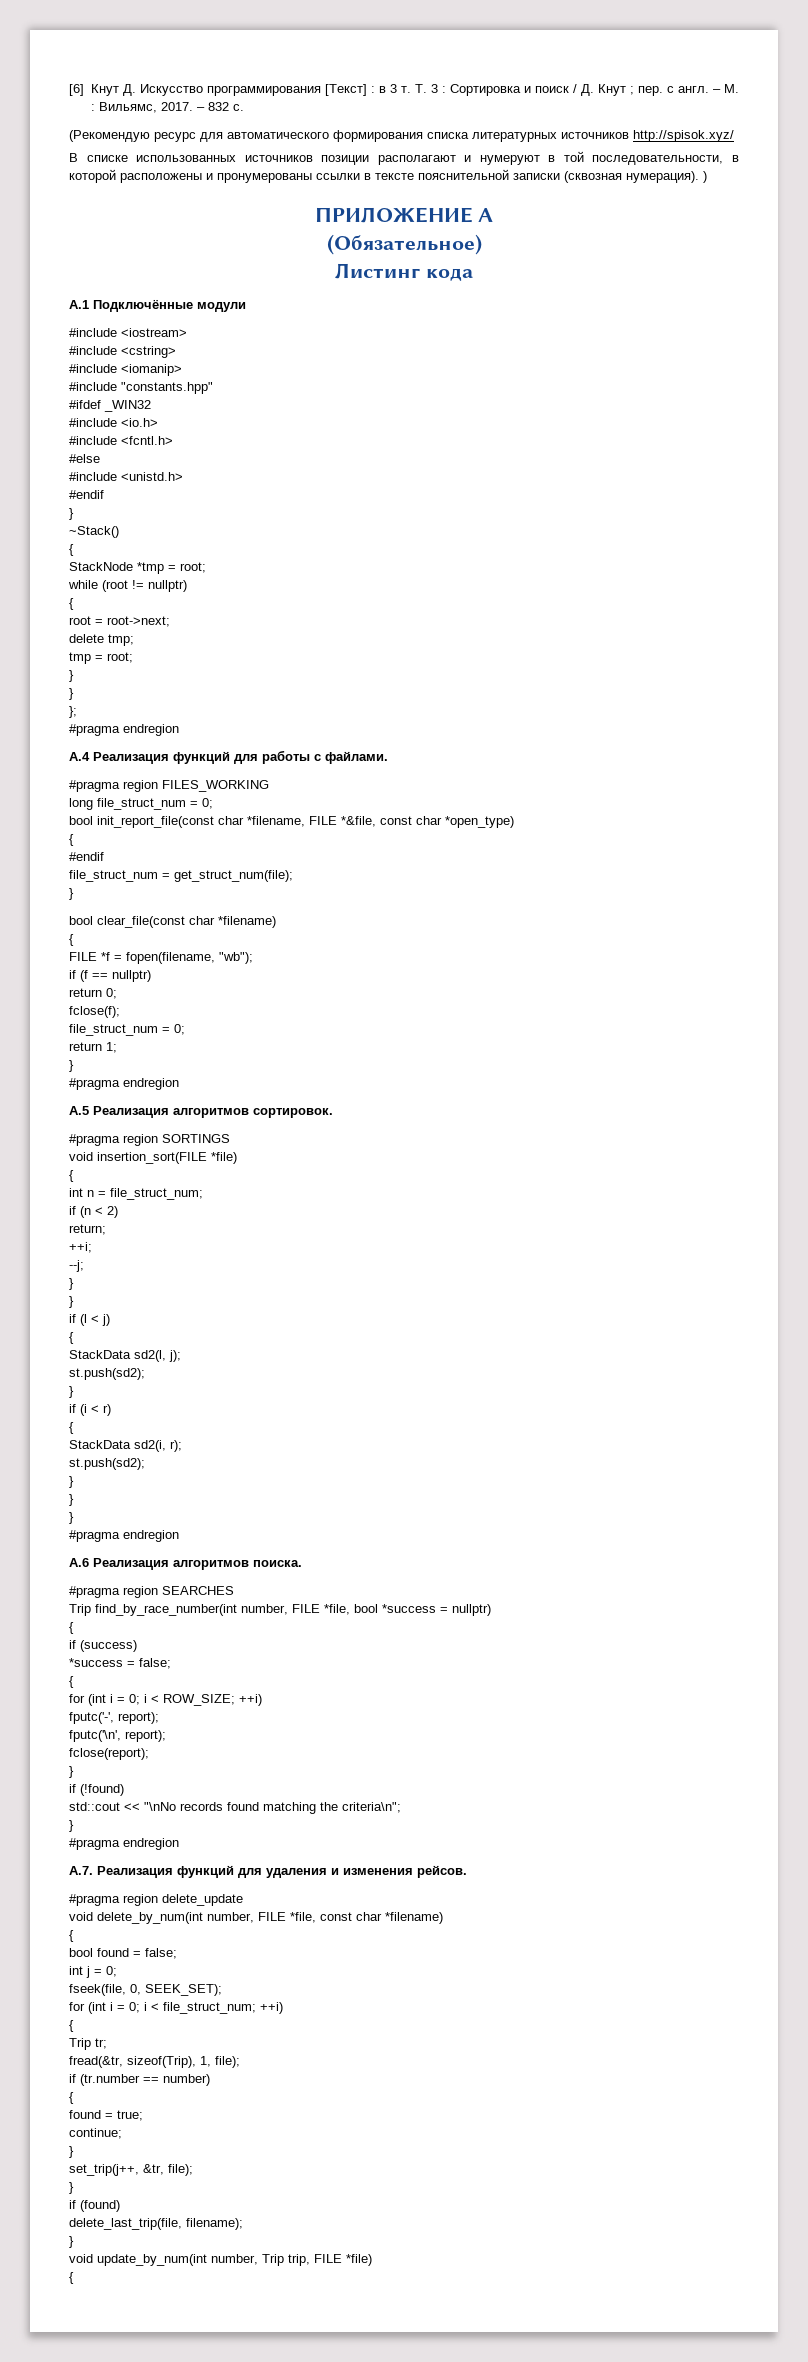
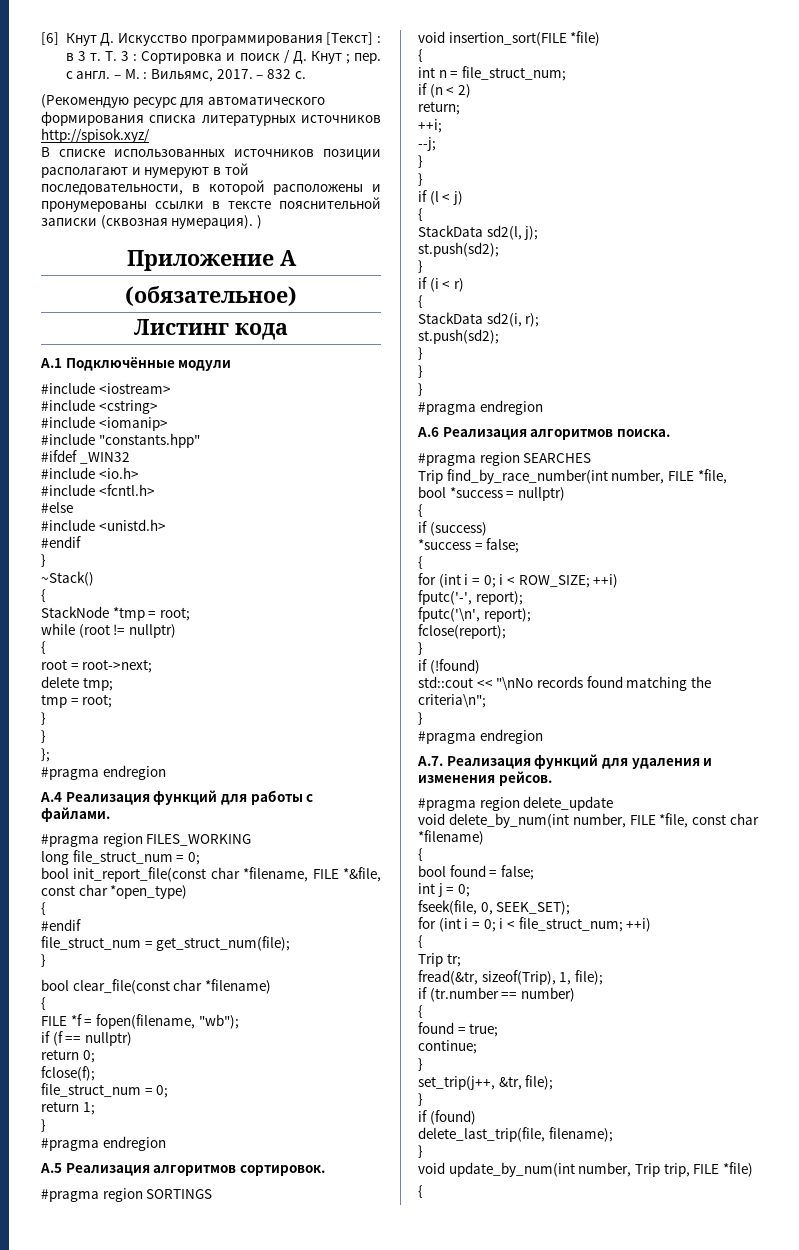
[314,207,473,223] ПРИЛОЖЕНИЕ -> [126,250,274,271] Приложение
[326,234,482,255] (Обязательное) -> [125,286,297,306] (обязательное)

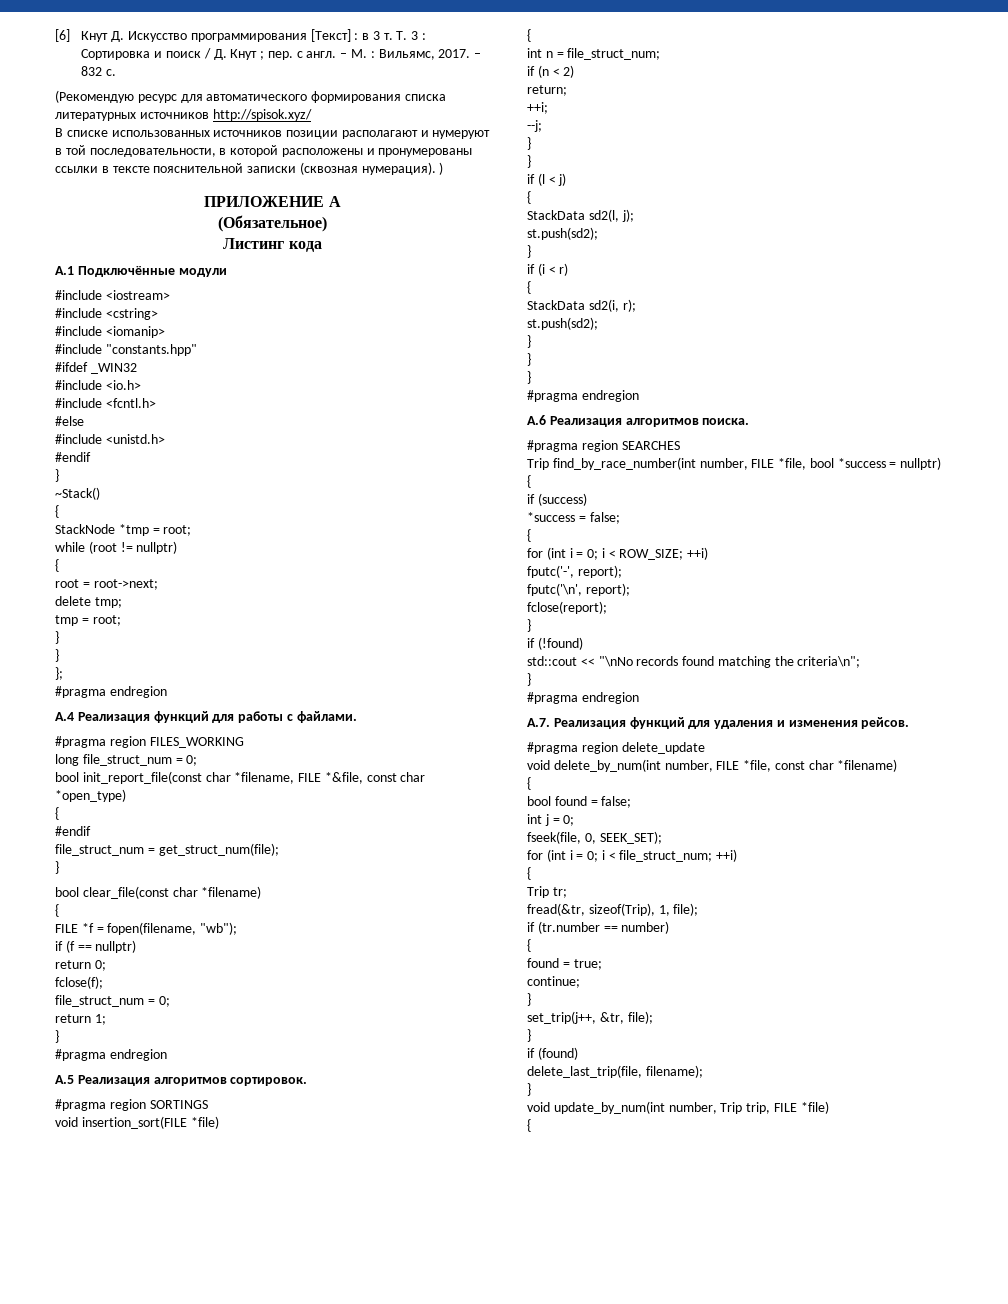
[126,250,274,271] Приложение -> [204,196,325,207] ПРИЛОЖЕНИЕ
[125,286,297,306] (обязательное) -> [218,215,327,232] (Обязательное)

